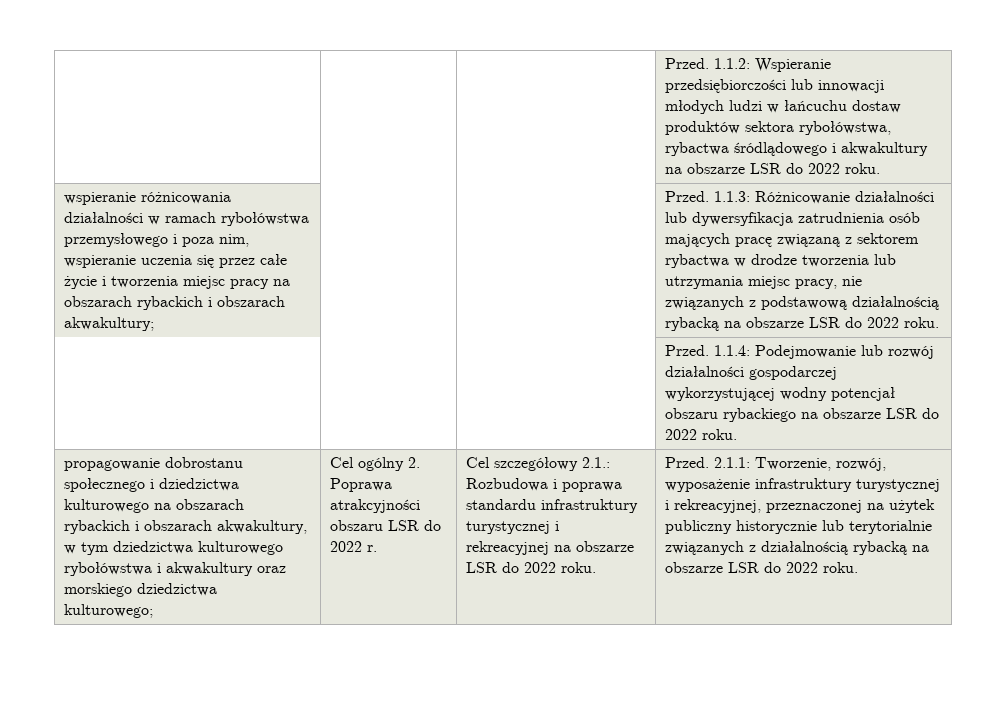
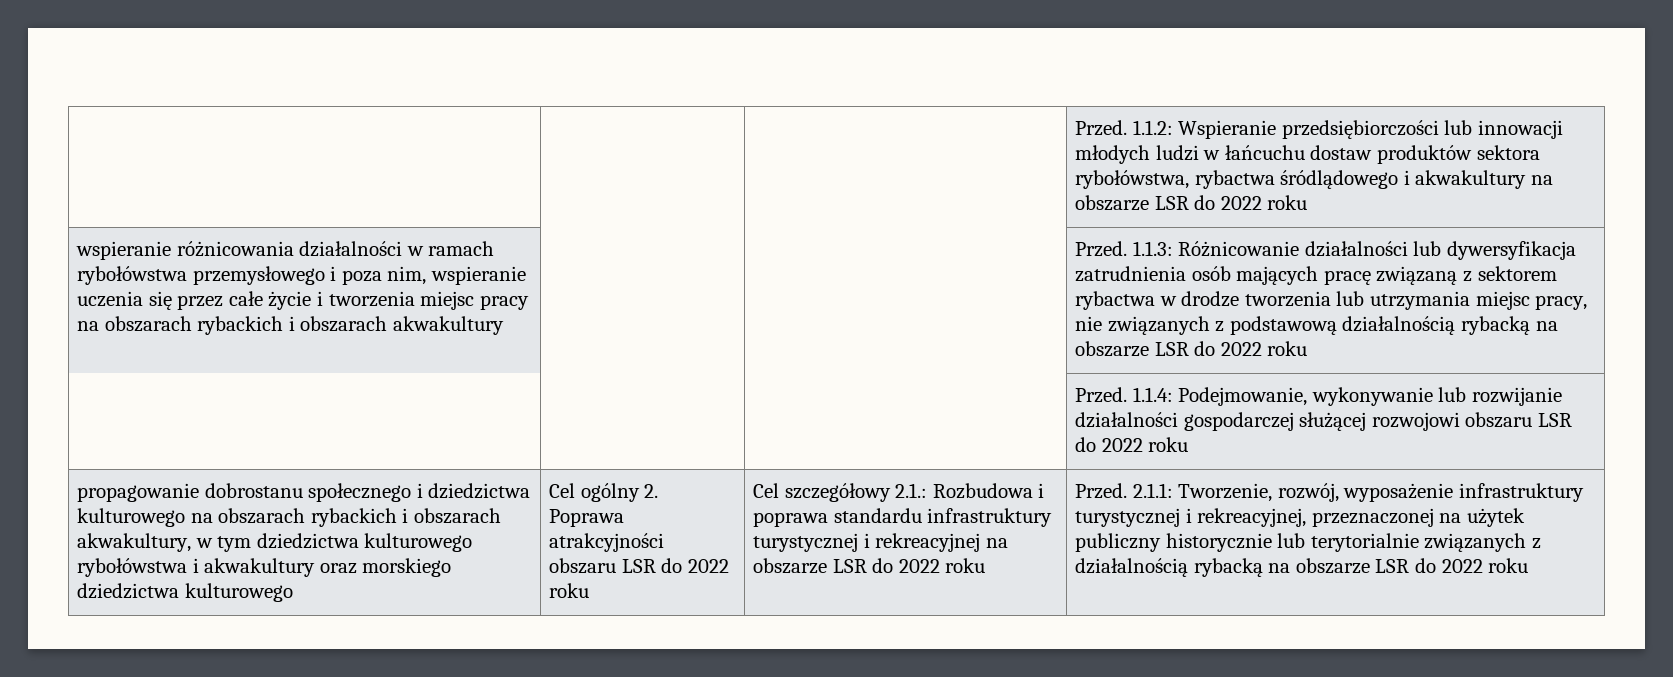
[845,163,881,174] roku. -> [1267,195,1308,210] roku
[64,317,155,331] akwakultury; -> [392,316,504,335] akwakultury
[904,317,940,328] roku. -> [1267,341,1308,356] roku
[755,345,935,359] [665,366,838,380] [665,387,896,401] [665,408,940,422] [665,429,738,440] Podejmowanie lub rozwój działalności gospodarczej wykorzystującej wodny potencjał obszaru rybackiego na obszarze LSR do 2022 roku. -> [1178,387,1562,406] [1075,412,1572,431] [1075,437,1189,452] Podejmowanie, wykonywanie lub rozwijanie działalności gospodarczej służącej rozwojowi obszaru LSR do 2022 roku
[64,604,154,618] kulturowego; -> [184,583,293,602] kulturowego
[367,545,378,552] r. -> [549,583,590,598] roku
[561,562,597,573] roku. -> [945,558,986,573] roku
[823,562,859,573] roku. -> [1488,558,1529,573] roku

